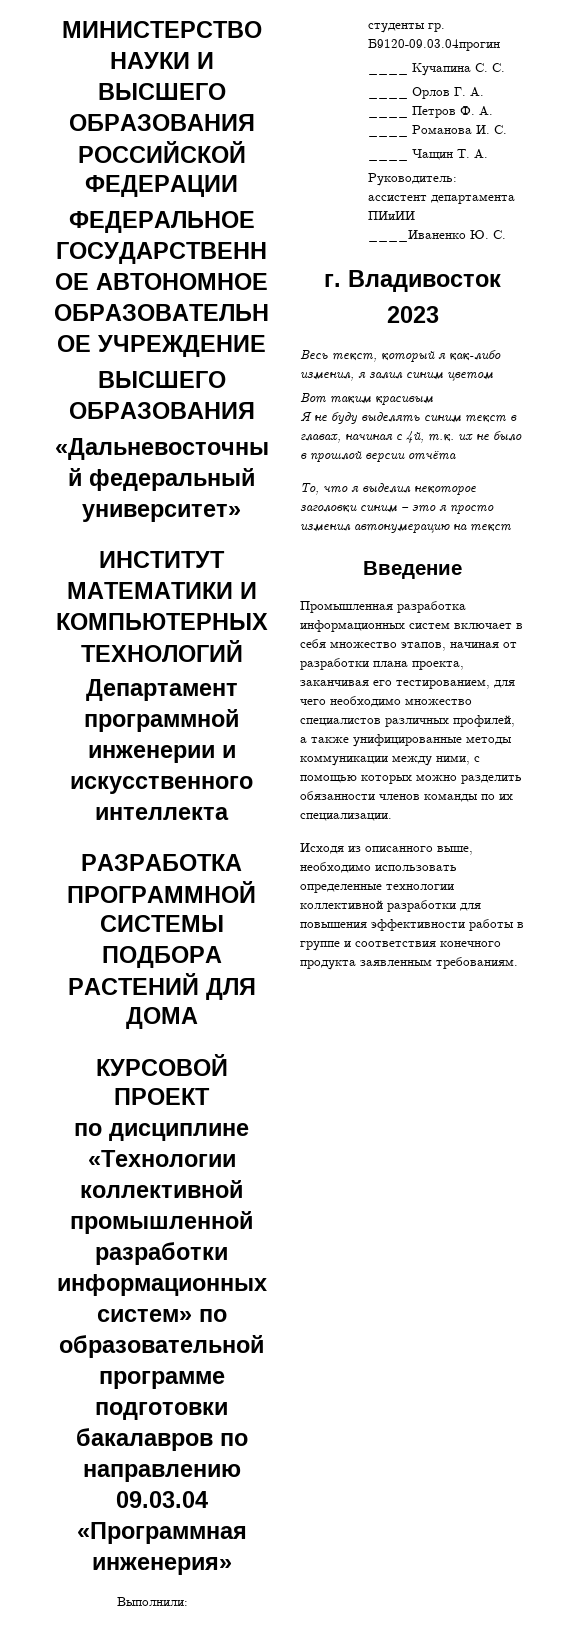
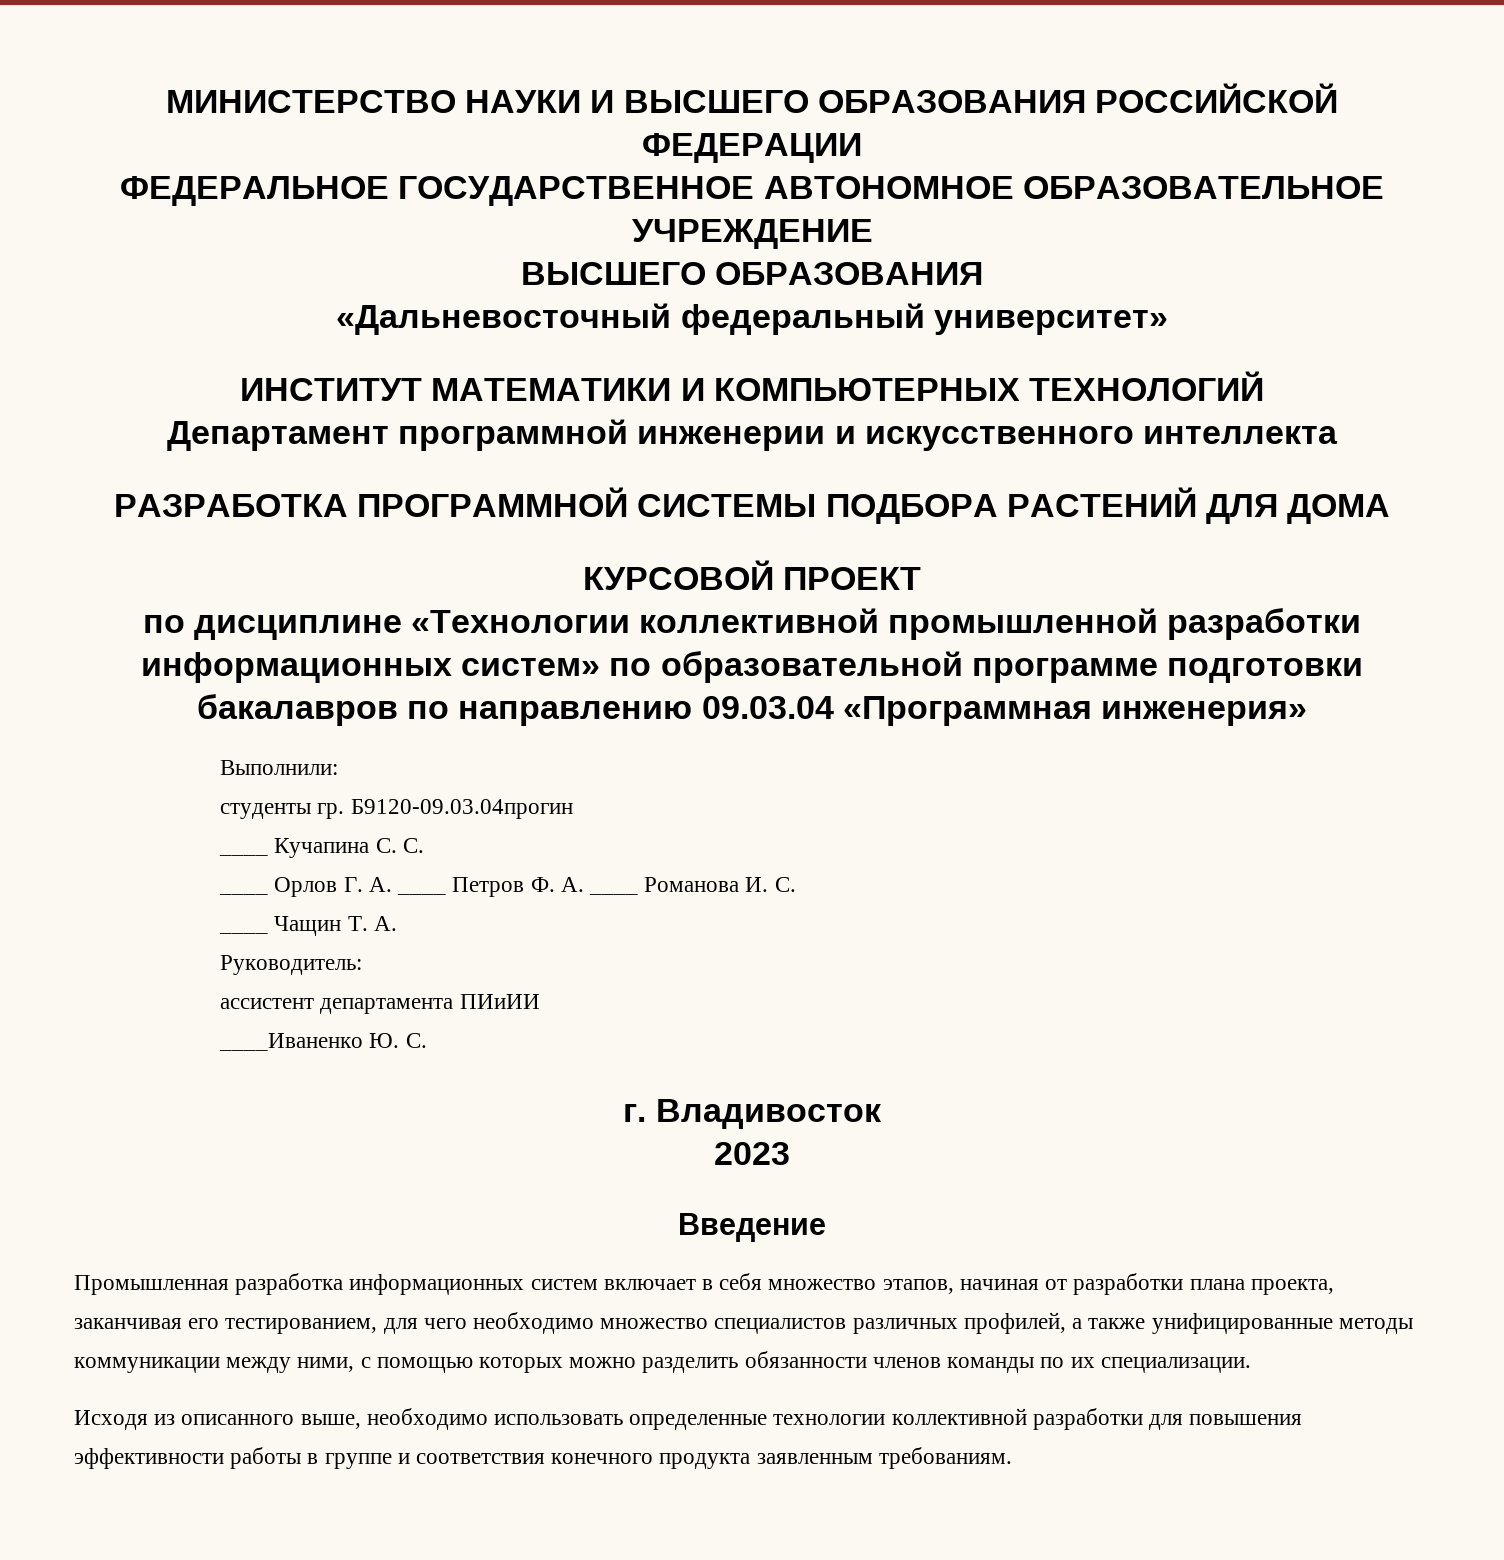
[300,350,501,362] [300,372,493,381] [300,393,433,405] [300,412,517,424] [300,431,522,443] [300,451,456,462] [300,483,476,495] [300,505,494,514] [300,524,511,533] // Весь текст, который я как-либо изменил, я залил синим цветом // Вот таким красивым // Я не буду выделять синим текст в главах, начиная с 4й, т.к. их не было в прошлой версии отчёта // То, что я выделил некоторое заголовки синим – это я просто изменил автонумерацию на текст -> (790, 1153) none

